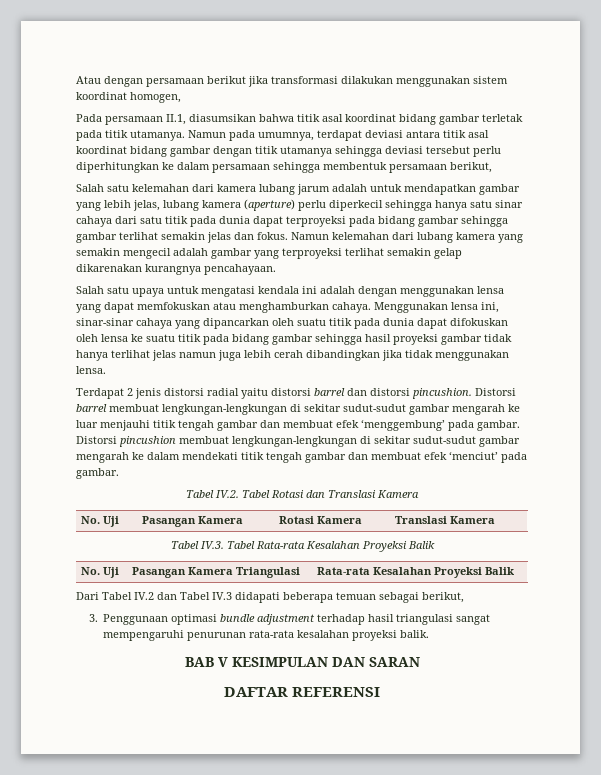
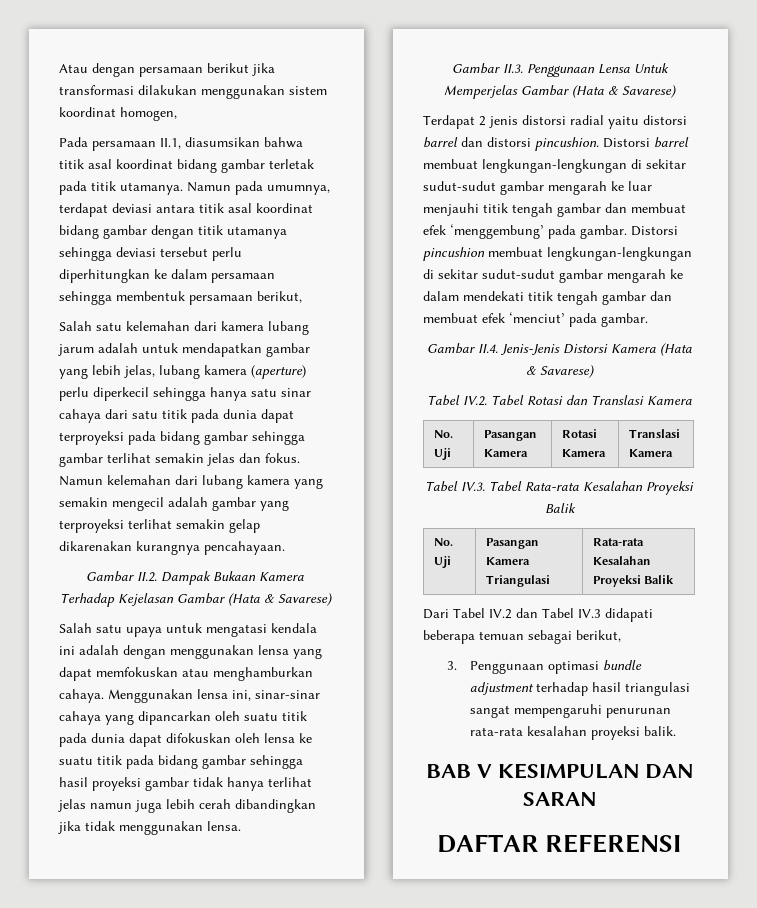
(276, 269) none -> [86,571,304,585] [59,593,333,607] // Gambar II.2. Dampak Bukaan Kamera Terhadap Kejelasan Gambar (Hata & Savarese)
(106, 370) none -> [451,63,669,77] [443,85,677,99] // Gambar II.3. Penggunaan Lensa Untuk Memperjelas Gambar (Hata & Savarese)
(119, 473) none -> [426,343,692,356] [525,365,595,378] // Gambar II.4. Jenis-Jenis Distorsi Kamera (Hata & Savarese)

